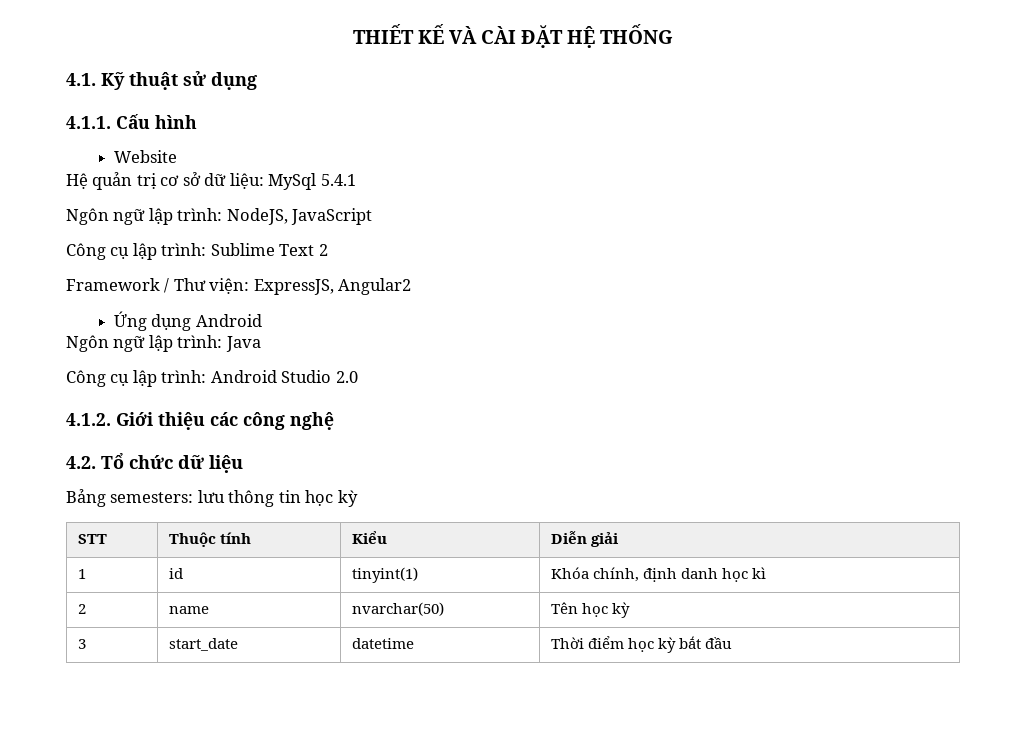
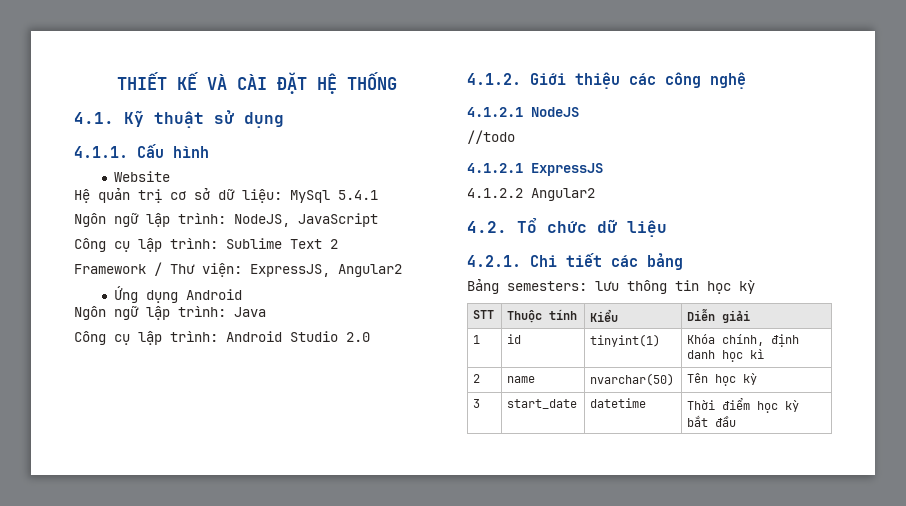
(334, 421) none -> [467,107,579,117] [467,130,515,144] [467,163,603,176] [467,188,595,201] // 4.1.2.1 NodeJS // //todo // 4.1.2.1 ExpressJS // 4.1.2.2 Angular2
(243, 464) none -> [467,253,683,270] // 4.2.1. Chi tiết các bảng

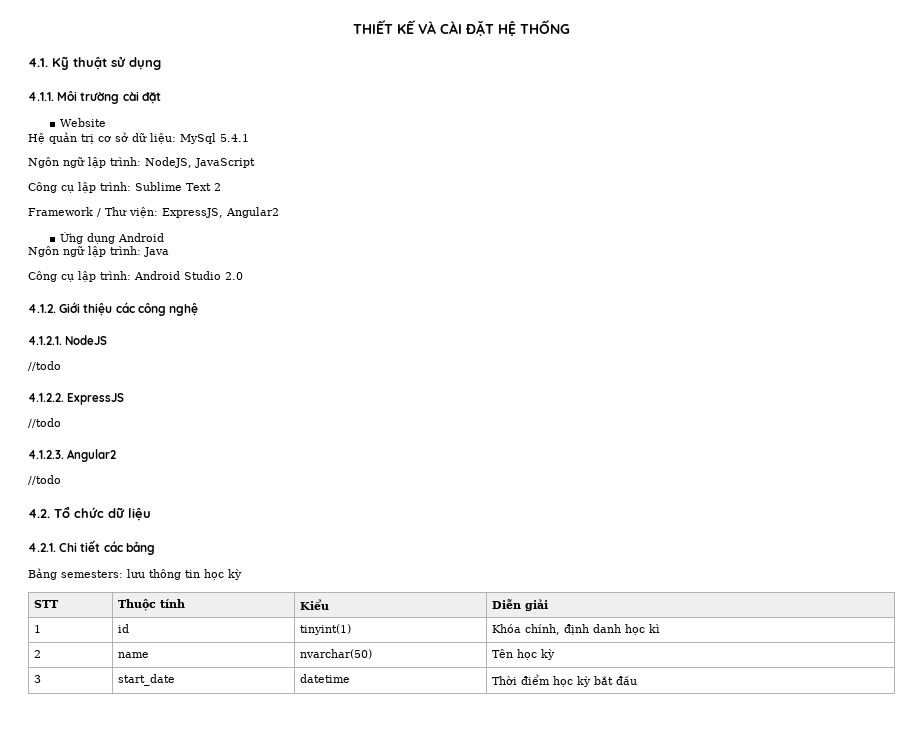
[137,144,209,158] Cấu hình -> [57,91,161,104] Môi trường cài đặt
[467,107,523,117] 4.1.2.1 -> [28,336,62,345] 4.1.2.1.
[467,163,523,173] 4.1.2.1 -> [28,393,64,402] 4.1.2.2.
[467,188,595,201] 4.1.2.2 Angular2 -> [28,418,61,428] [28,449,117,462] [28,475,61,485] //todo // 4.1.2.3. Angular2 // //todo

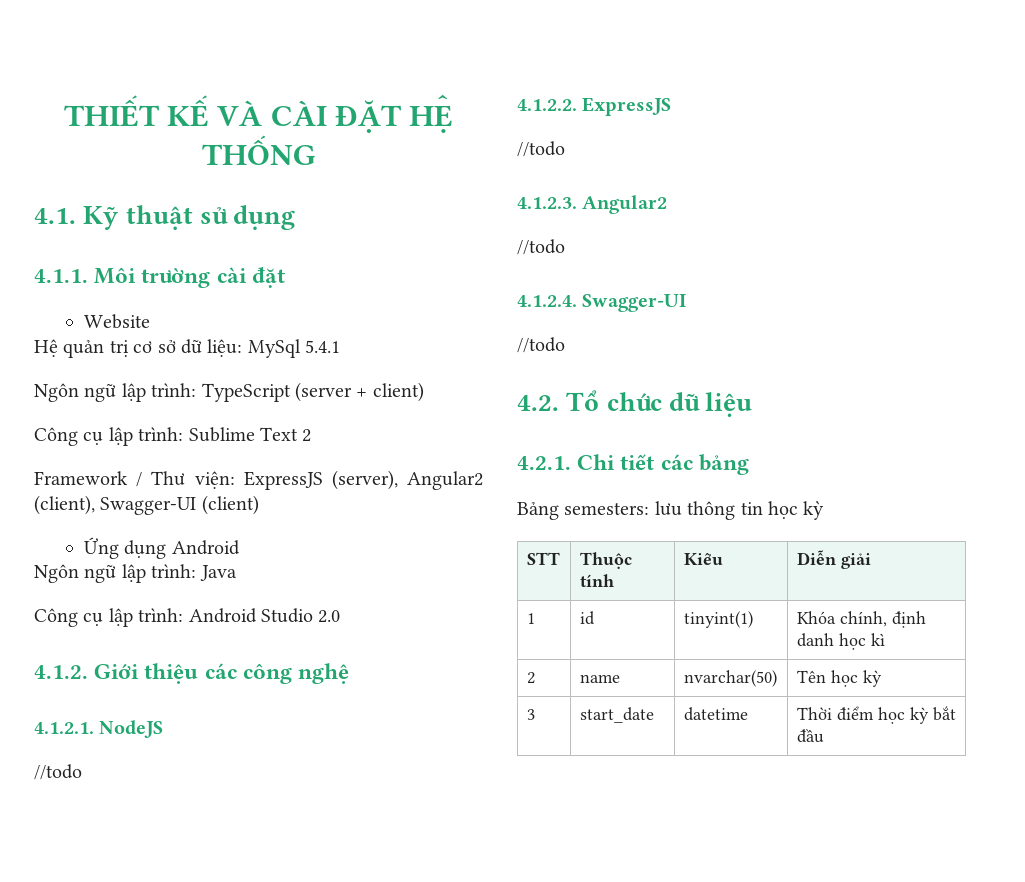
[145,157,255,168] NodeJS, JavaScript -> [201,382,424,402] TypeScript (server + client)
[162,207,279,218] ExpressJS, Angular2 -> [243,470,483,490] [34,495,259,515] ExpressJS (server), Angular2 (client), Swagger-UI (client)
(61, 480) none -> [517,294,687,312] [517,337,565,353] // 4.1.2.4. Swagger-UI // //todo

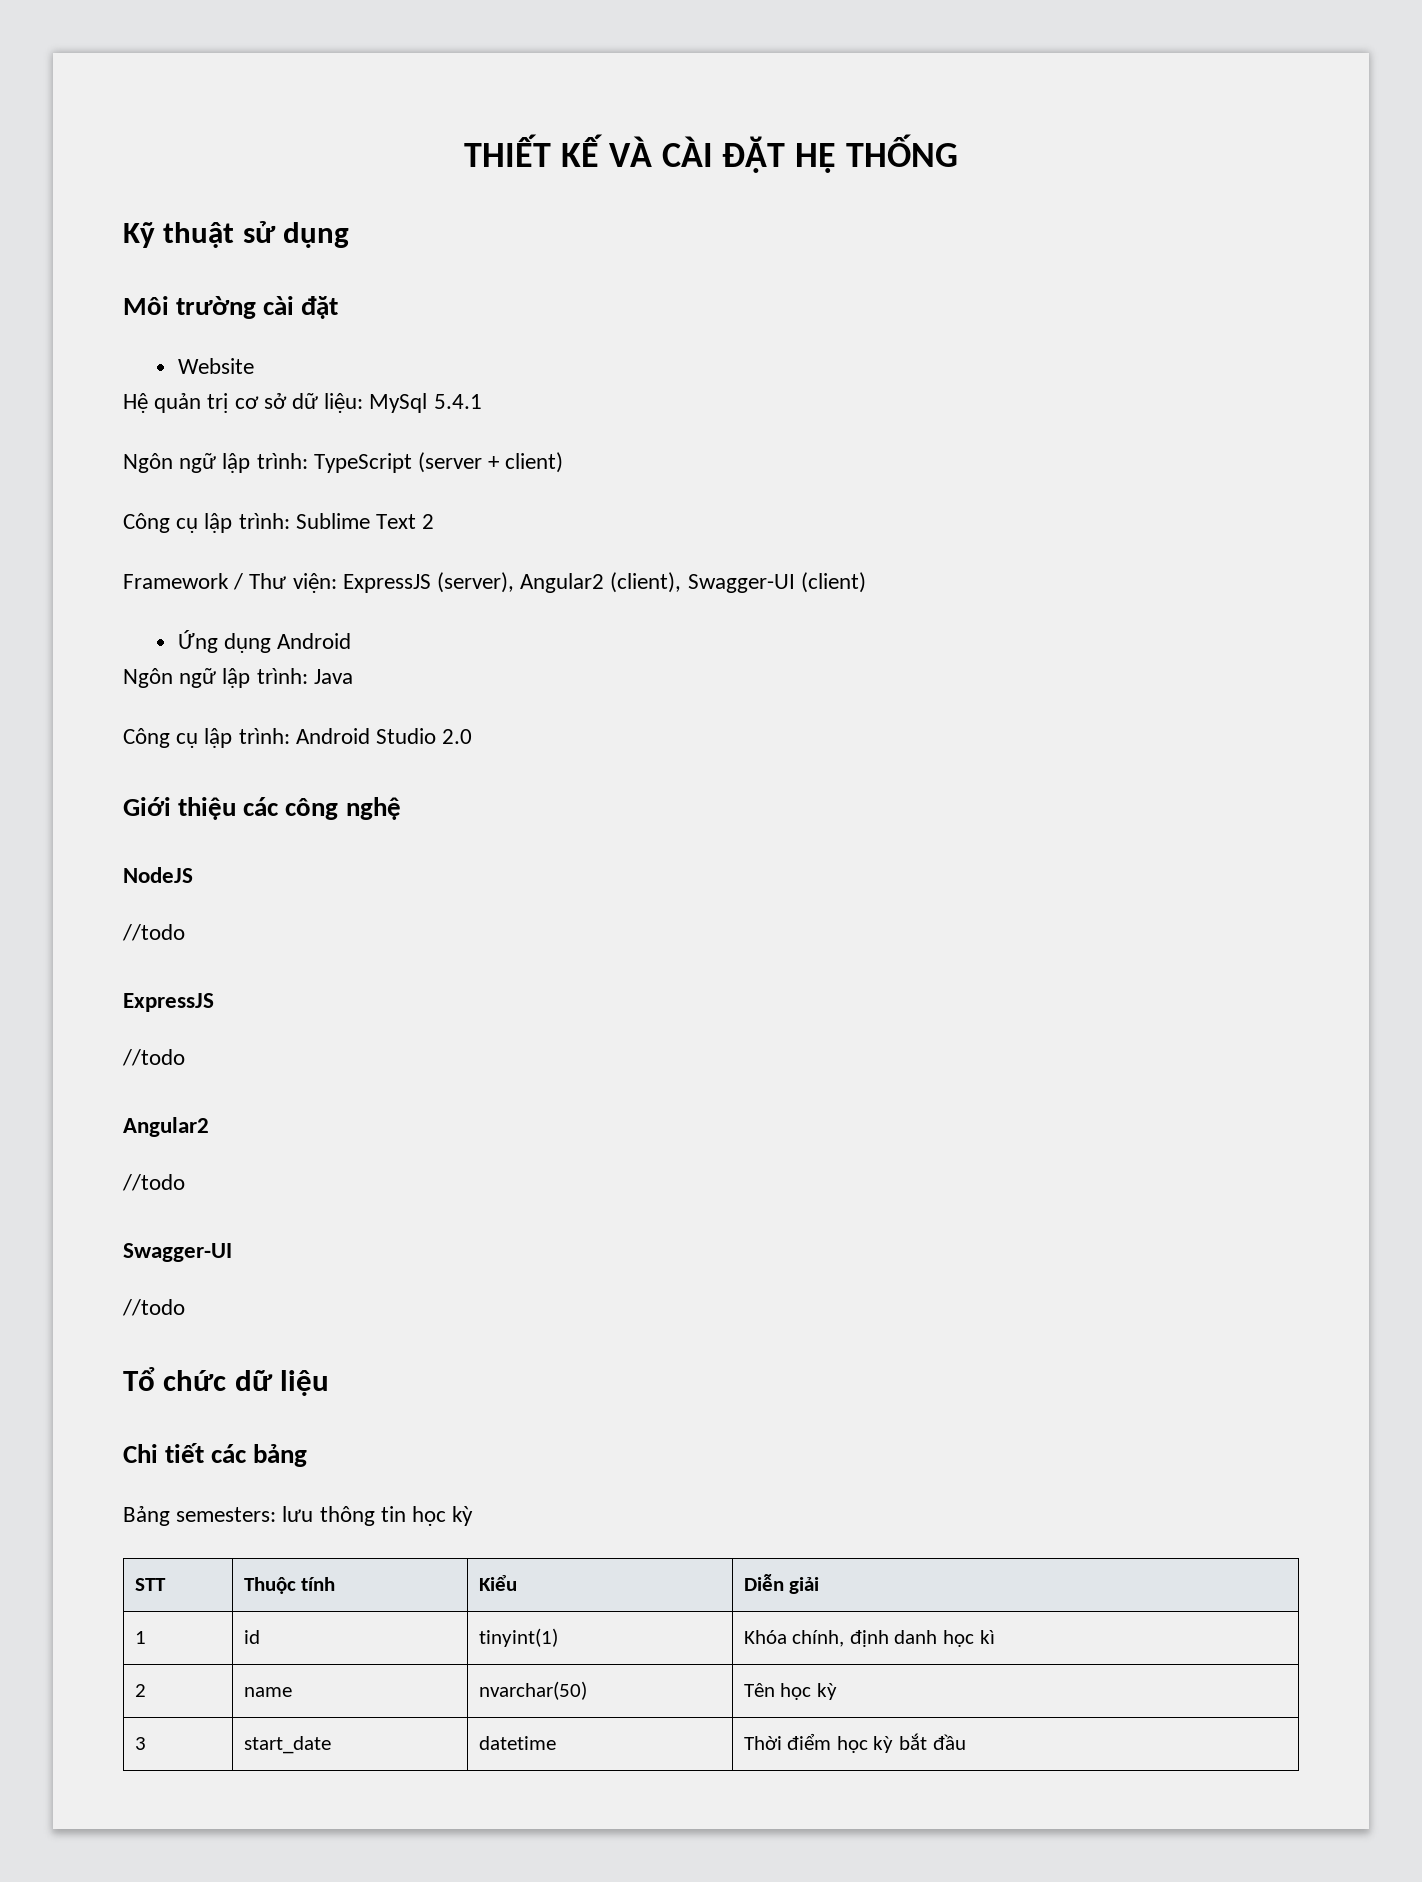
[34,208,76,224] 4.1. -> (958, 150) none
[34,269,88,283] 4.1.1. -> (350, 235) none
[34,665,88,679] 4.1.2. -> (473, 736) none
[34,722,94,734] 4.1.2.1. -> (401, 808) none
[517,99,577,111] 4.1.2.2. -> (185, 932) none
[517,197,577,209] 4.1.2.3. -> (185, 1057) none
[517,295,577,307] 4.1.2.4. -> (185, 1182) none
[517,395,559,411] 4.2. -> (185, 1307) none
[517,456,571,470] 4.2.1. -> (330, 1383) none

